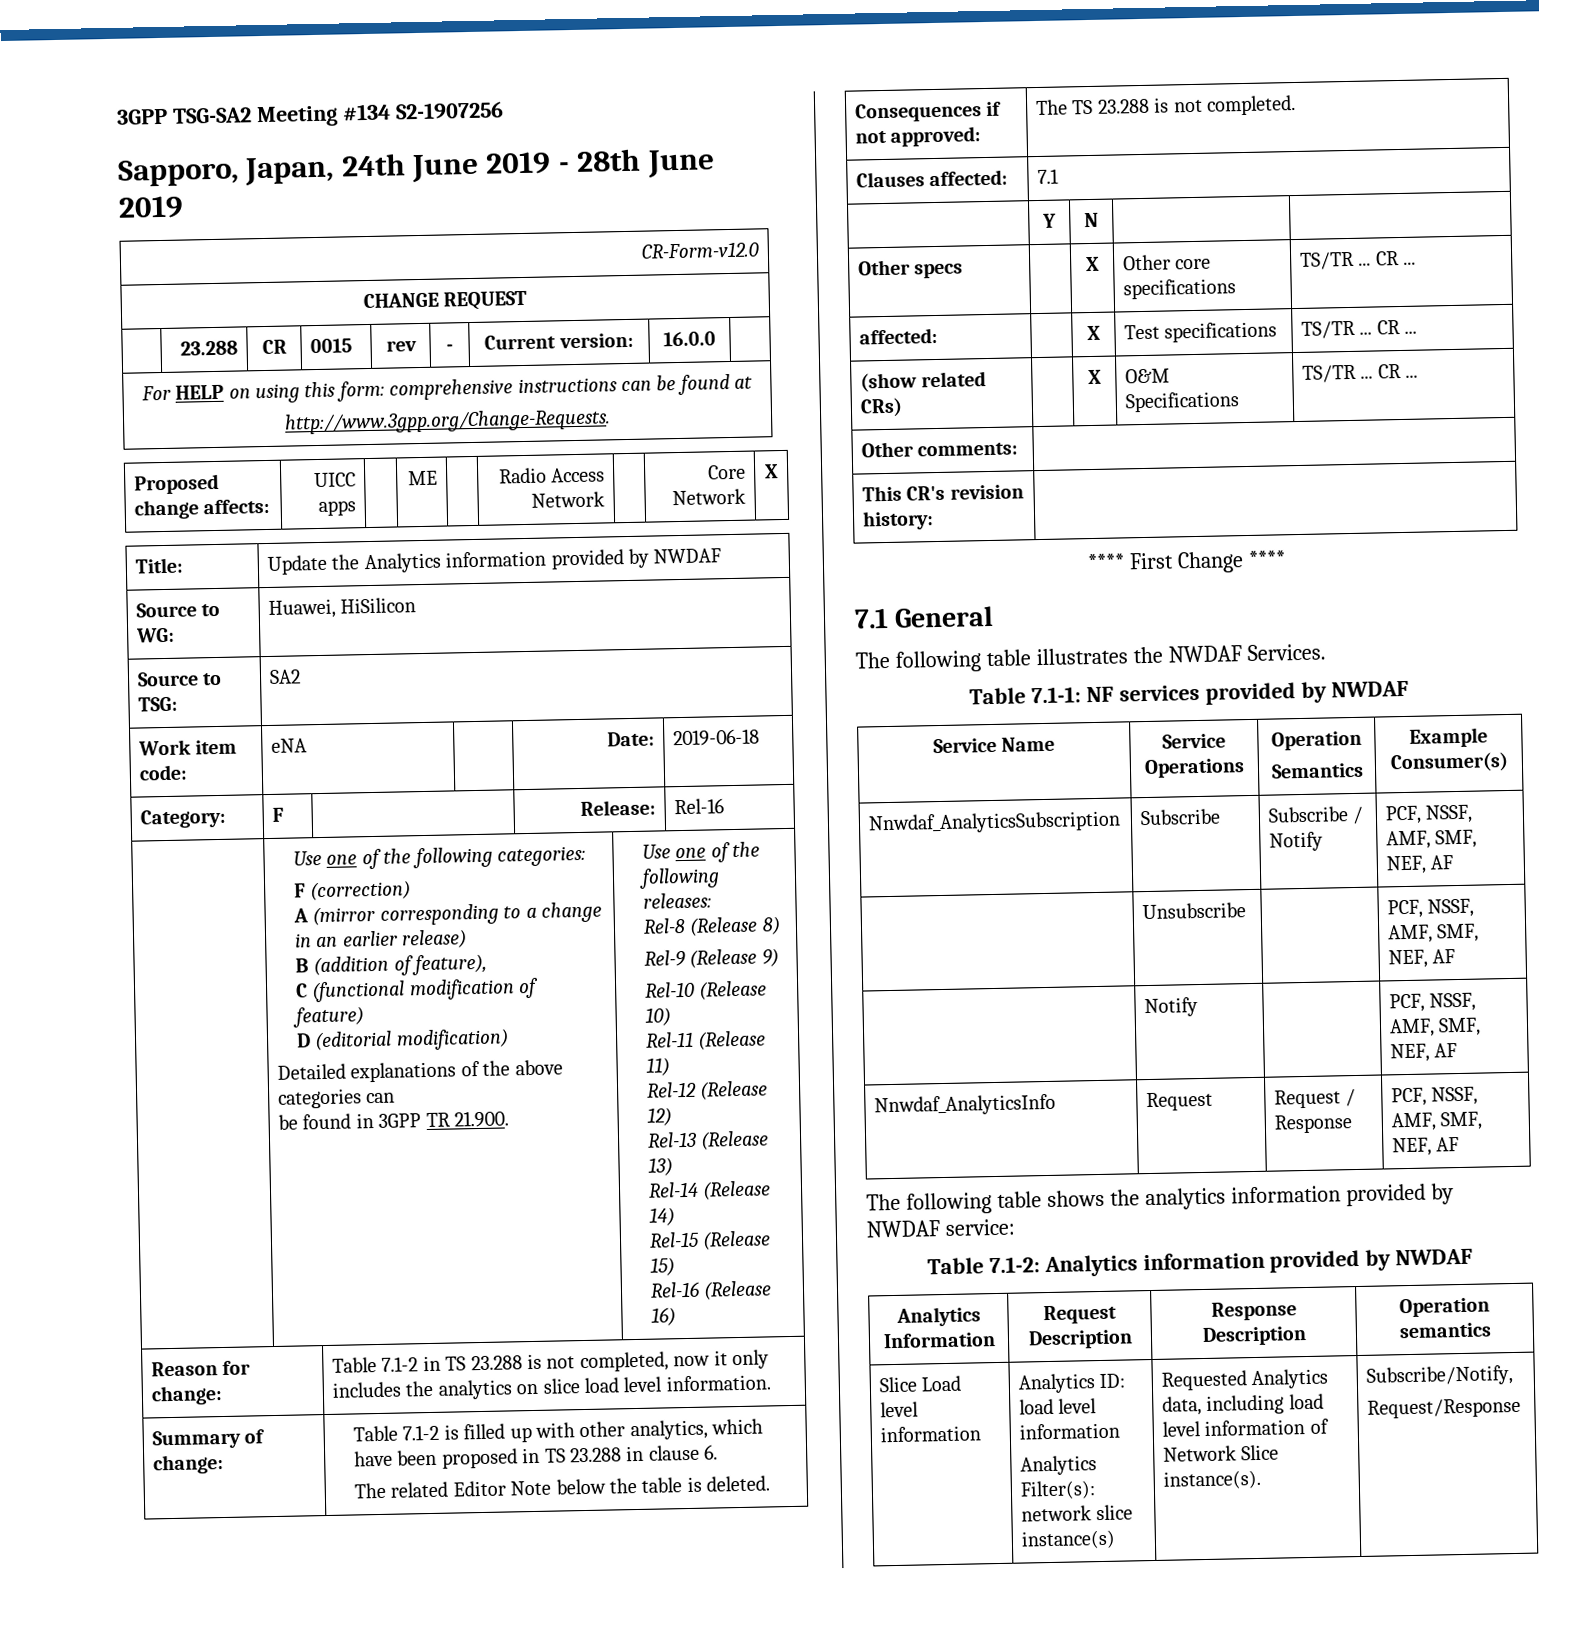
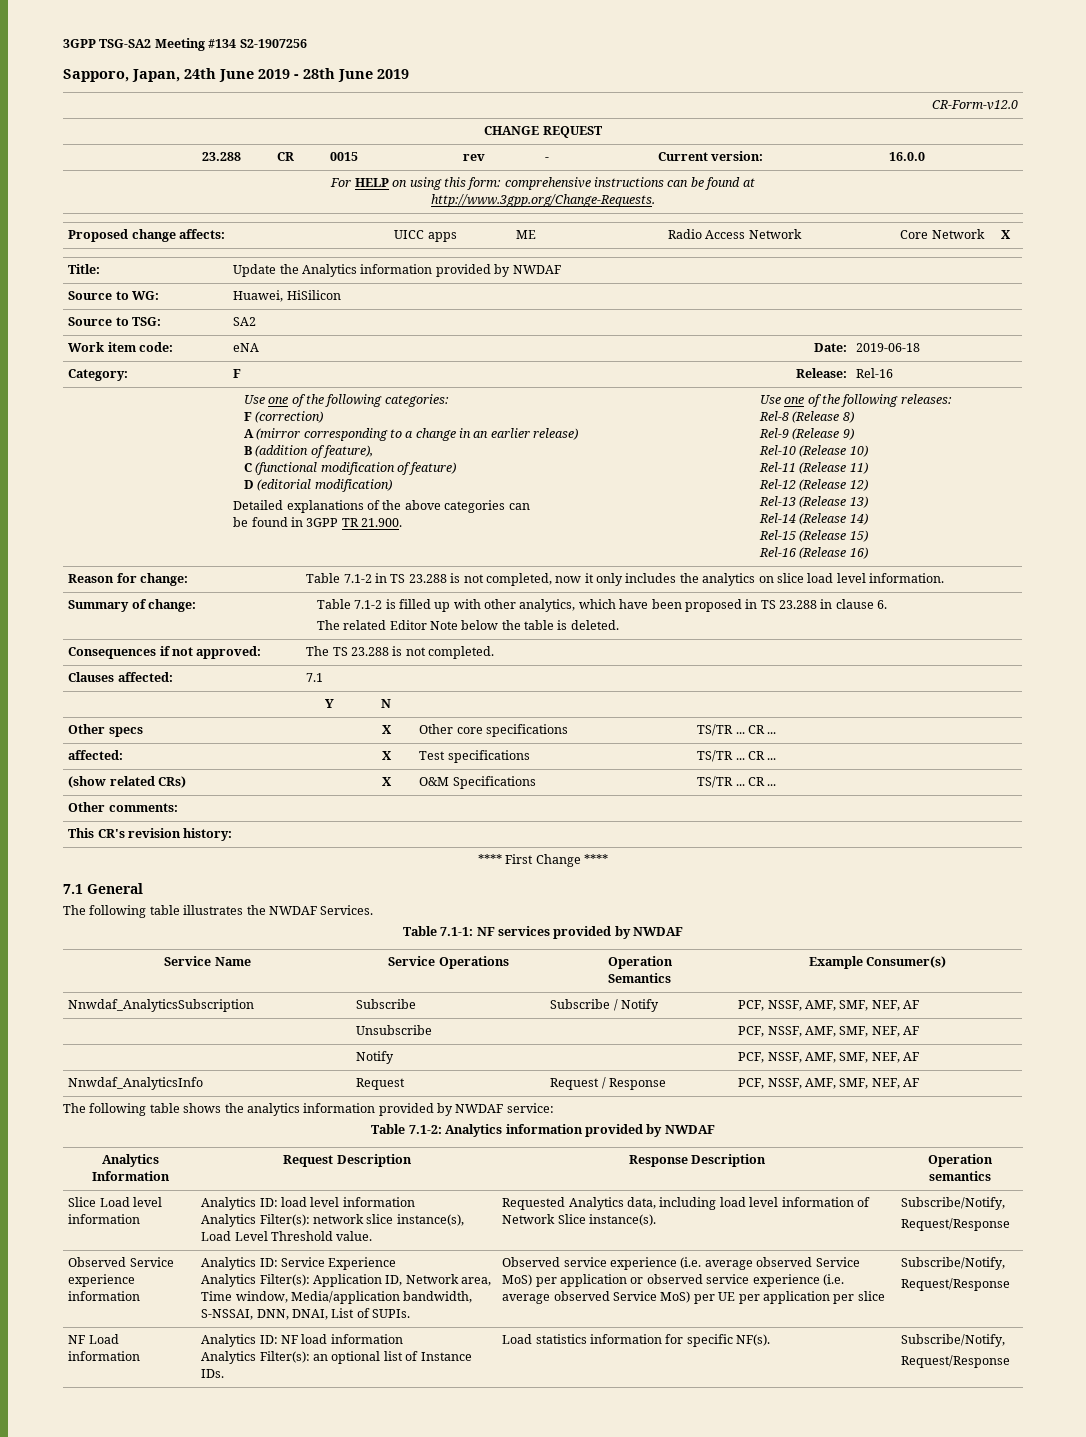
[1021,1529,1117,1550] instance(s) -> [396,1214,464,1226] [201,1231,373,1241] instance(s), Load Level Threshold value.
(1522, 1408) none -> [68,1257,174,1267] [68,1274,136,1287] [68,1291,141,1301] [201,1257,397,1270] [201,1274,492,1287] [201,1291,473,1304] [201,1308,411,1320] [502,1257,860,1270] [502,1274,844,1287] [502,1291,885,1304] [901,1257,1006,1270] [901,1278,1011,1291] [68,1334,119,1344] [68,1351,141,1361] [201,1334,403,1347] [201,1351,472,1364] [201,1369,225,1378] [502,1334,771,1347] [901,1334,1006,1347] [901,1355,1011,1368] // Observed Service experience information | Analytics ID: Service Experience // Analytics Filter(s): Application ID, Network area, Time window, Media/application bandwidth, S-NSSAI, DNN, DNAI, List of SUPIs. | Observed service experience (i.e. average observed Service MoS) per application or observed service experience (i.e. average observed Service MoS) per UE per application per slice | Subscribe/Notify, // Request/Response // NF Load information | Analytics ID: NF load information // Analytics Filter(s): an optional list of Instance IDs. | Load statistics information for specific NF(s). | Subscribe/Notify, // Request/Response

